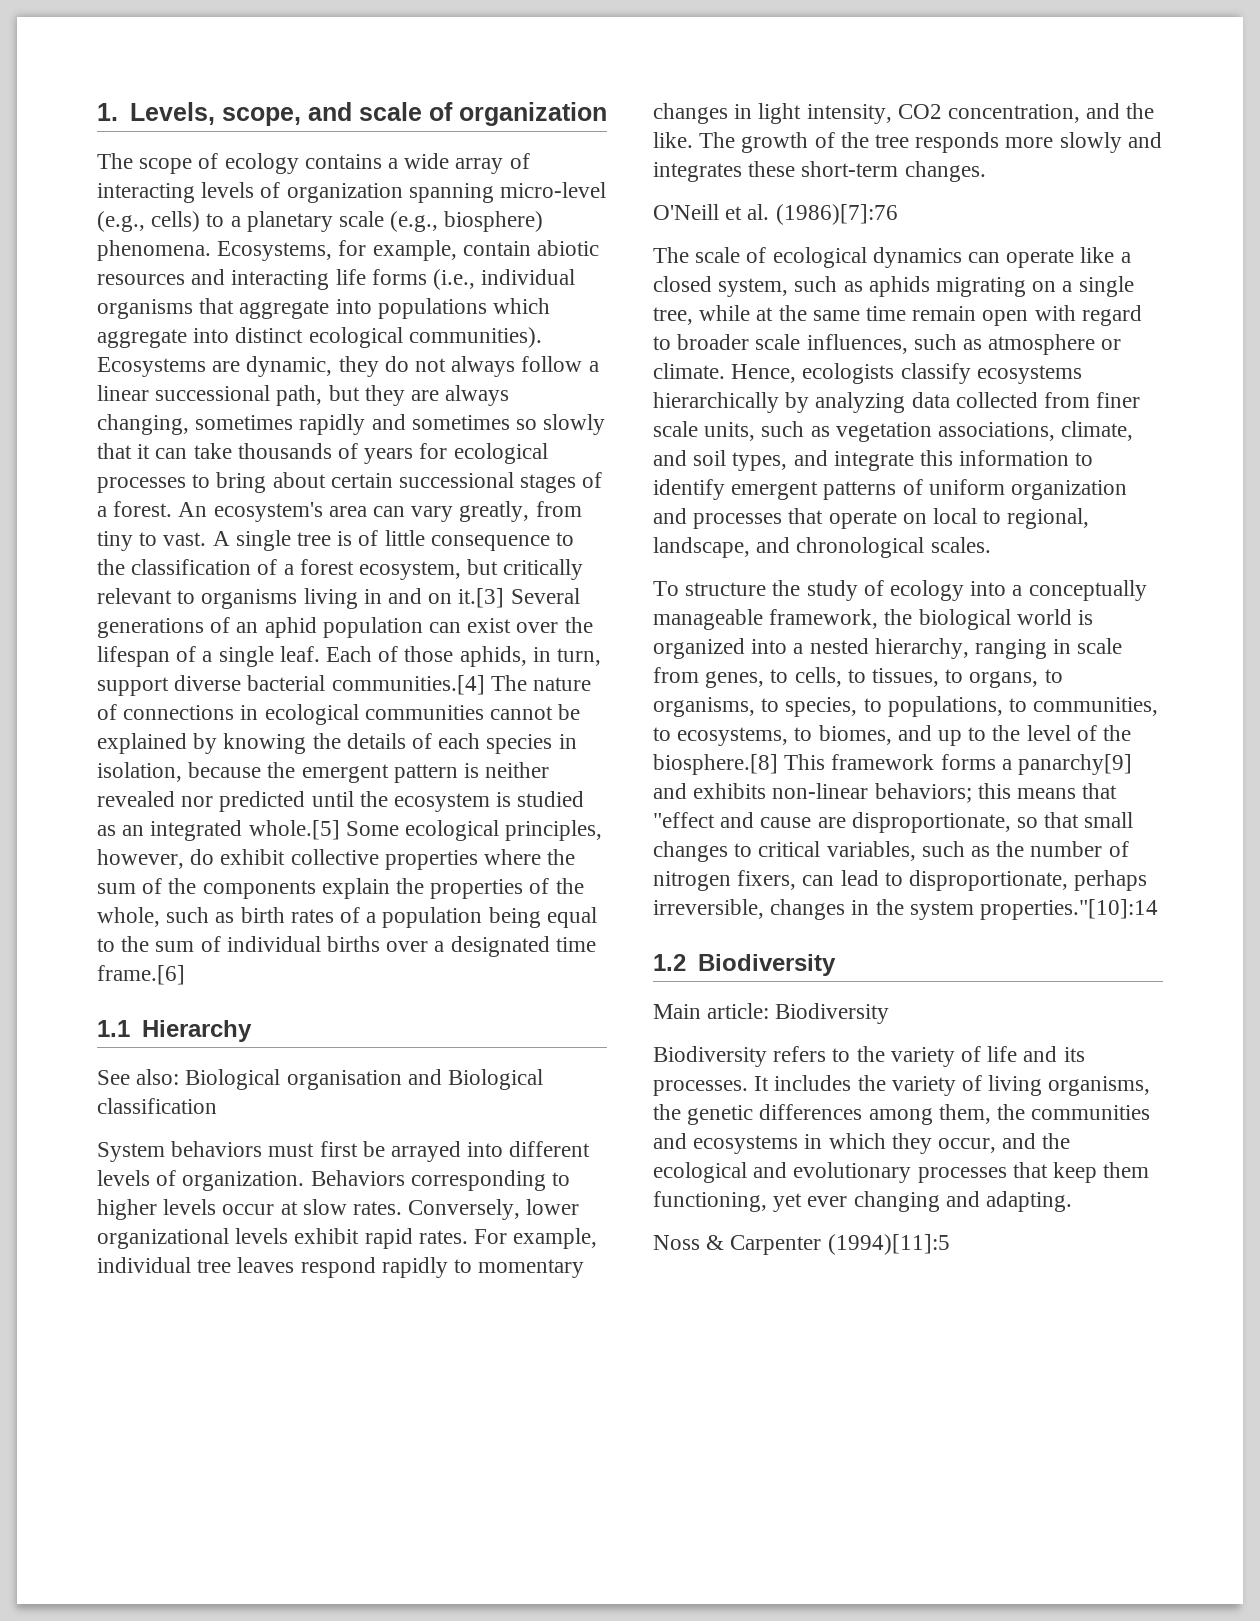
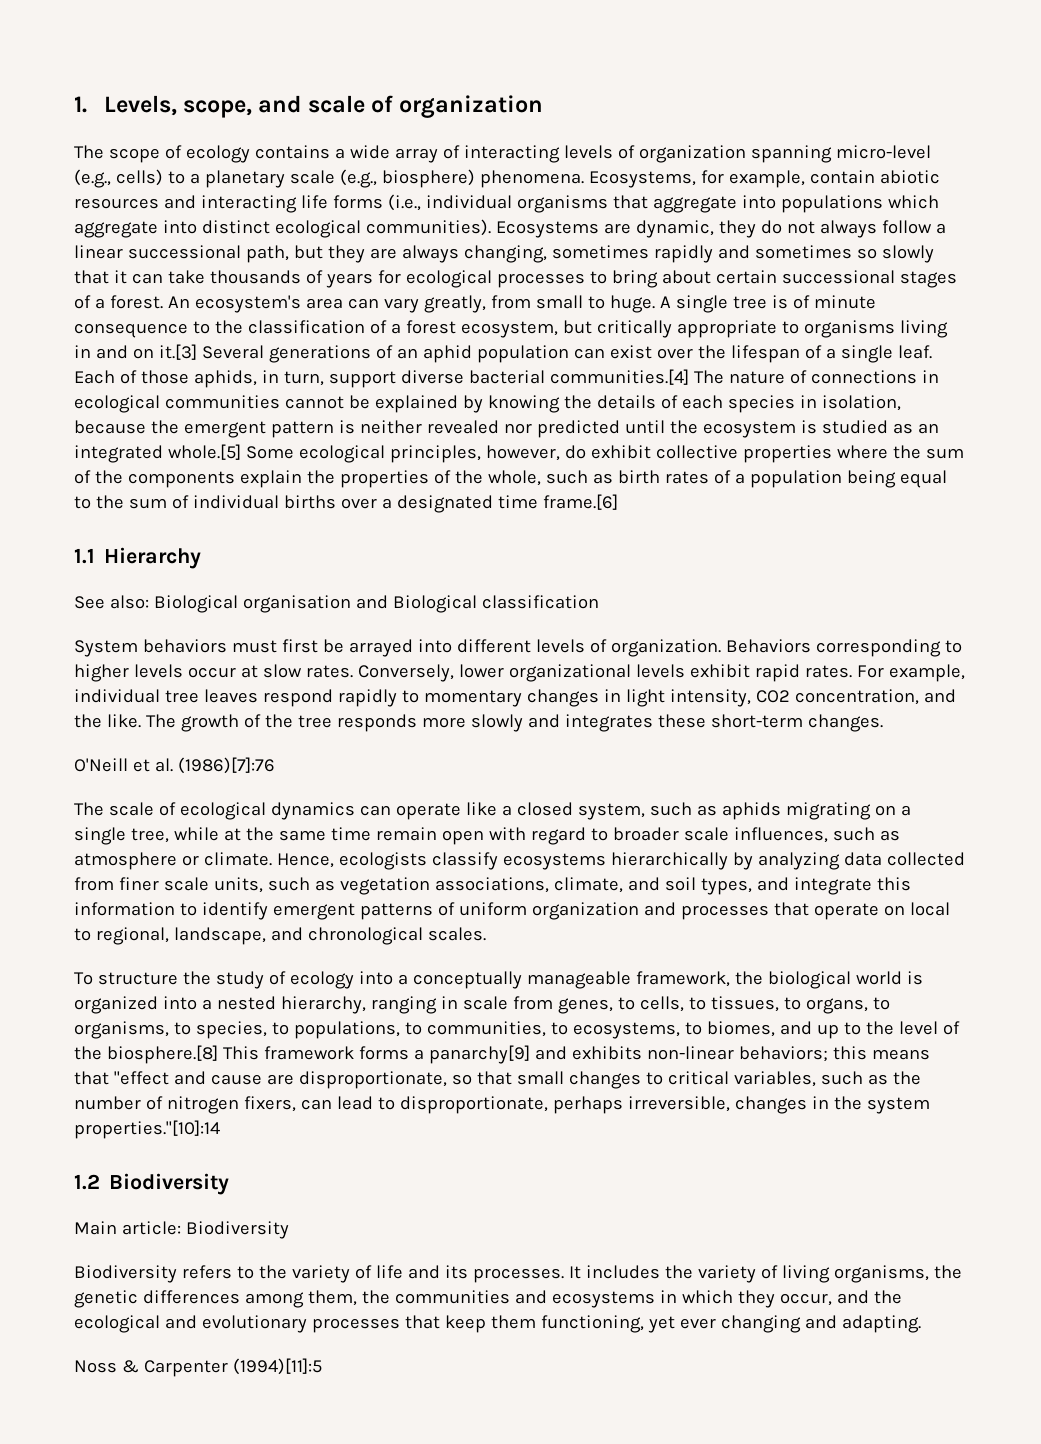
[97,531,207,551] tiny to vast. -> [535,295,655,313] small to huge.
[384,530,425,546] little -> [813,295,876,309] minute
[97,588,172,604] relevant -> [676,320,777,338] appropriate

